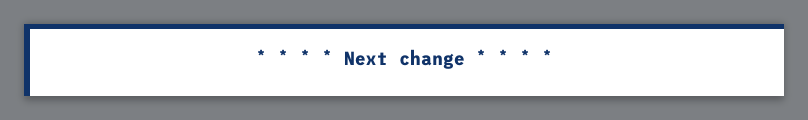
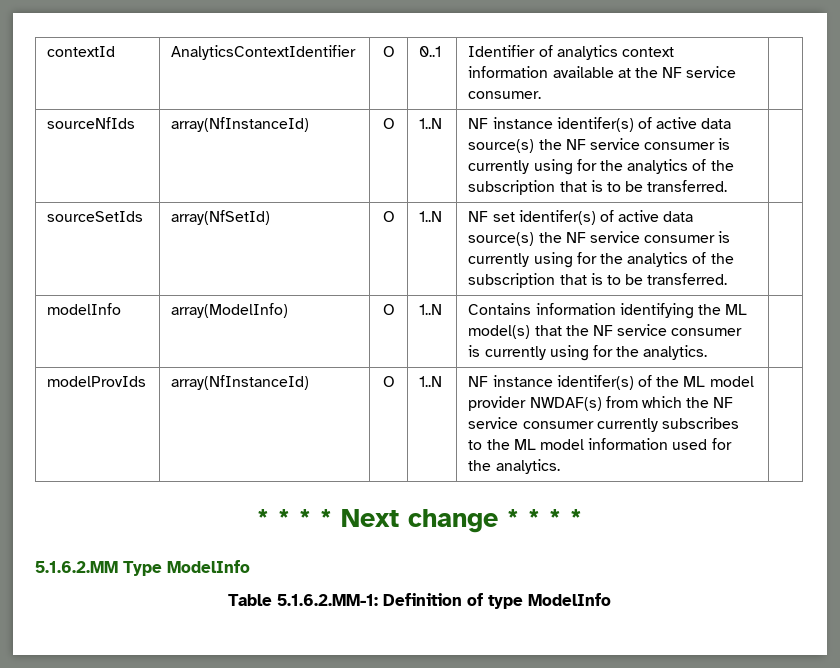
(255, 57) none -> [47,46,116,57] [171,45,357,60] [382,46,395,57] [419,46,442,57] [468,45,674,60] [468,66,737,78] [468,91,542,99] [47,117,136,129] [171,117,310,132] [382,118,395,129] [419,118,443,129] [468,117,732,132] [468,138,731,153] [468,159,734,175] [468,180,728,195] [47,211,144,222] [171,210,271,225] [382,211,395,222] [419,211,443,222] [468,210,694,225] [468,231,731,246] [468,252,734,268] [468,273,728,288] [47,303,122,315] [171,303,289,318] [382,304,395,315] [419,304,443,315] [468,303,748,319] [468,324,743,339] [468,345,708,361] [47,376,147,387] [171,375,310,390] [382,376,395,387] [419,376,443,387] [468,375,754,390] [468,396,734,411] [468,417,739,432] [468,438,732,450] [468,459,560,474] contextId | AnalyticsContextIdentifier | O | 0..1 | Identifier of analytics context information available at the NF service consumer. | // sourceNfIds | array(NfInstanceId) | O | 1..N | NF instance identifer(s) of active data source(s) the NF service consumer is currently using for the analytics of the subscription that is to be transferred. | // sourceSetIds | array(NfSetId) | O | 1..N | NF set identifer(s) of active data source(s) the NF service consumer is currently using for the analytics of the subscription that is to be transferred. | // modelInfo | array(ModelInfo) | O | 1..N | Contains information identifying the ML model(s) that the NF service consumer is currently using for the analytics. | // modelProvIds | array(NfInstanceId) | O | 1..N | NF instance identifer(s) of the ML model provider NWDAF(s) from which the NF service consumer currently subscribes to the ML model information used for the analytics. | //
(553, 57) none -> [35,560,250,576] [227,593,611,609] // 5.1.6.2.MM Type ModelInfo // Table 5.1.6.2.MM-1: Definition of type ModelInfo

